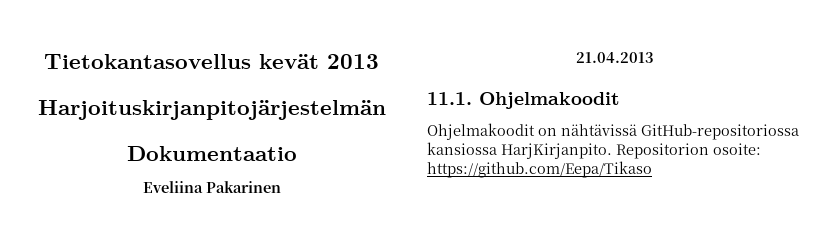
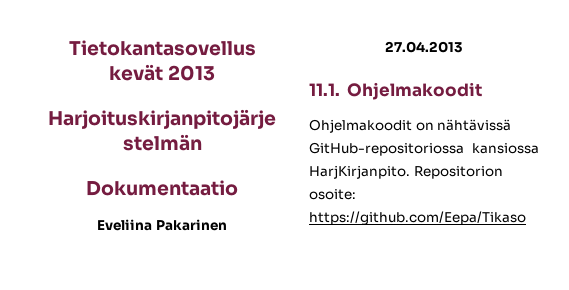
[575,52,654,63] 21.04.2013 -> [385,41,463,53] 27.04.2013

